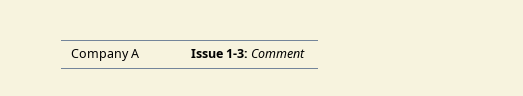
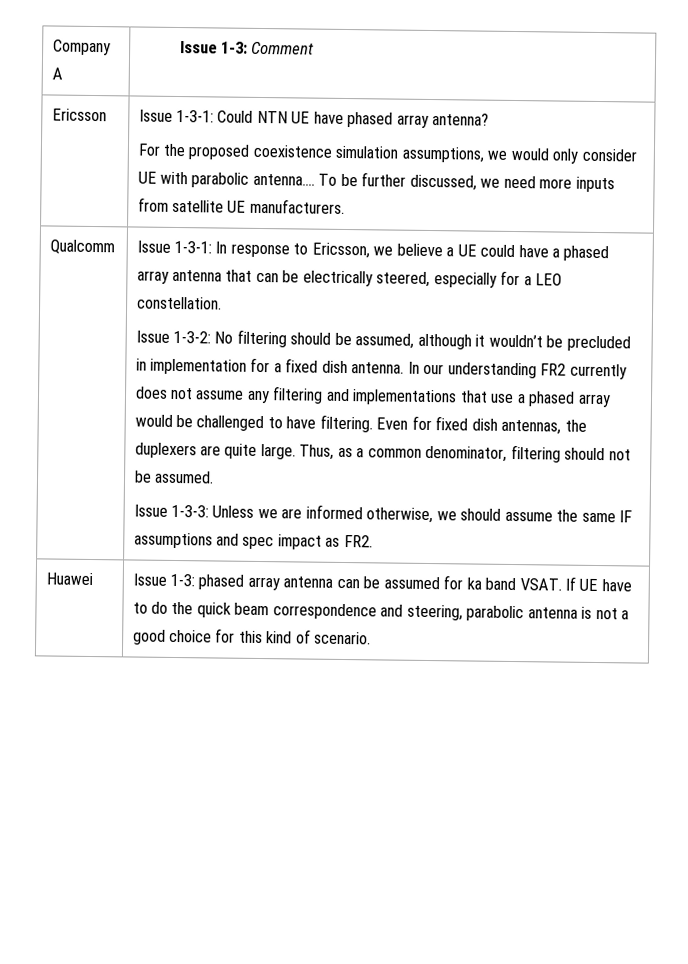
(306, 53) none -> [51,108,107,122] [138,109,490,128] [137,143,637,164] [137,171,615,193] [137,197,345,214] [49,239,115,255] [136,240,610,262] [136,269,563,288] [136,296,222,310] [135,329,631,352] [135,357,627,380] [134,386,611,408] [134,414,587,435] [134,442,631,463] [133,470,214,484] [133,504,632,524] [133,532,373,550] [45,572,93,586] [132,573,632,592] [132,601,629,622] [132,628,372,645] // Ericsson | Issue 1-3-1: Could NTN UE have phased array antenna? // For the proposed coexistence simulation assumptions, we would only consider UE with parabolic antenna…. To be further discussed, we need more inputs from satellite UE manufacturers. // Qualcomm | Issue 1-3-1: In response to Ericsson, we believe a UE could have a phased array antenna that can be electrically steered, especially for a LEO constellation. // Issue 1-3-2: No filtering should be assumed, although it wouldn’t be precluded in implementation for a fixed dish antenna. In our understanding FR2 currently does not assume any filtering and implementations that use a phased array would be challenged to have filtering. Even for fixed dish antennas, the duplexers are quite large. Thus, as a common denominator, filtering should not be assumed. // Issue 1-3-3: Unless we are informed otherwise, we should assume the same IF assumptions and spec impact as FR2. // Huawei | Issue 1-3: phased array antenna can be assumed for ka band VSAT. If UE have to do the quick beam correspondence and steering, parabolic antenna is not a good choice for this kind of scenario.

